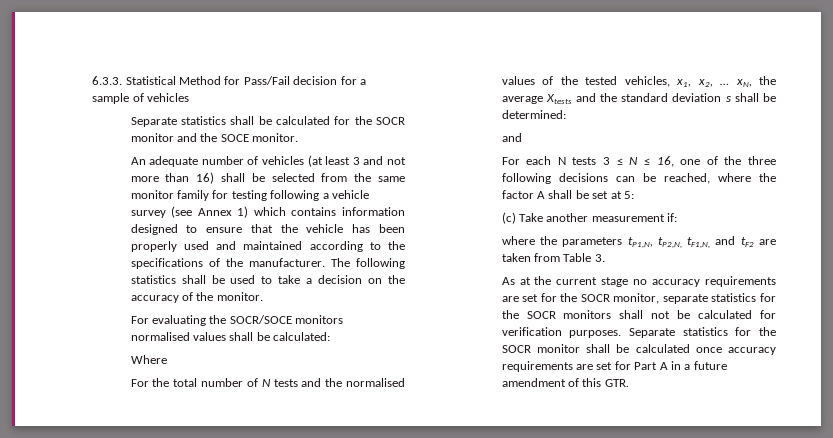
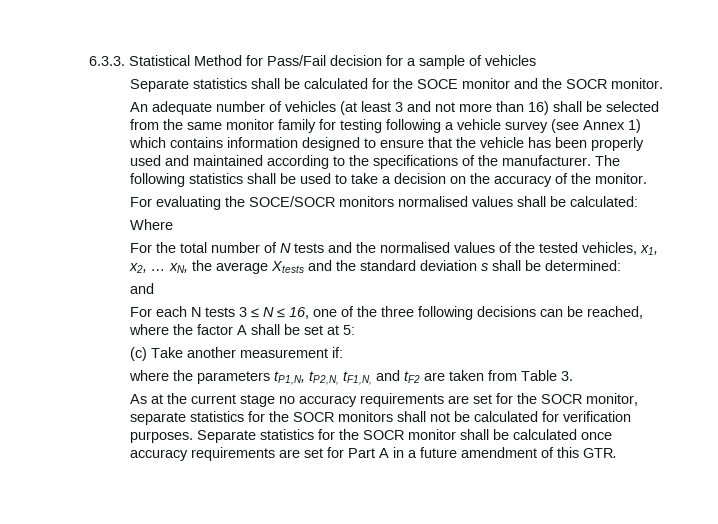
[376,117,405,125] SOCR -> [417,79,459,89] SOCE
[220,134,249,142] SOCE -> [566,79,608,89] SOCR
[229,315,292,324] SOCR/SOCE -> [249,196,336,207] SOCE/SOCR

